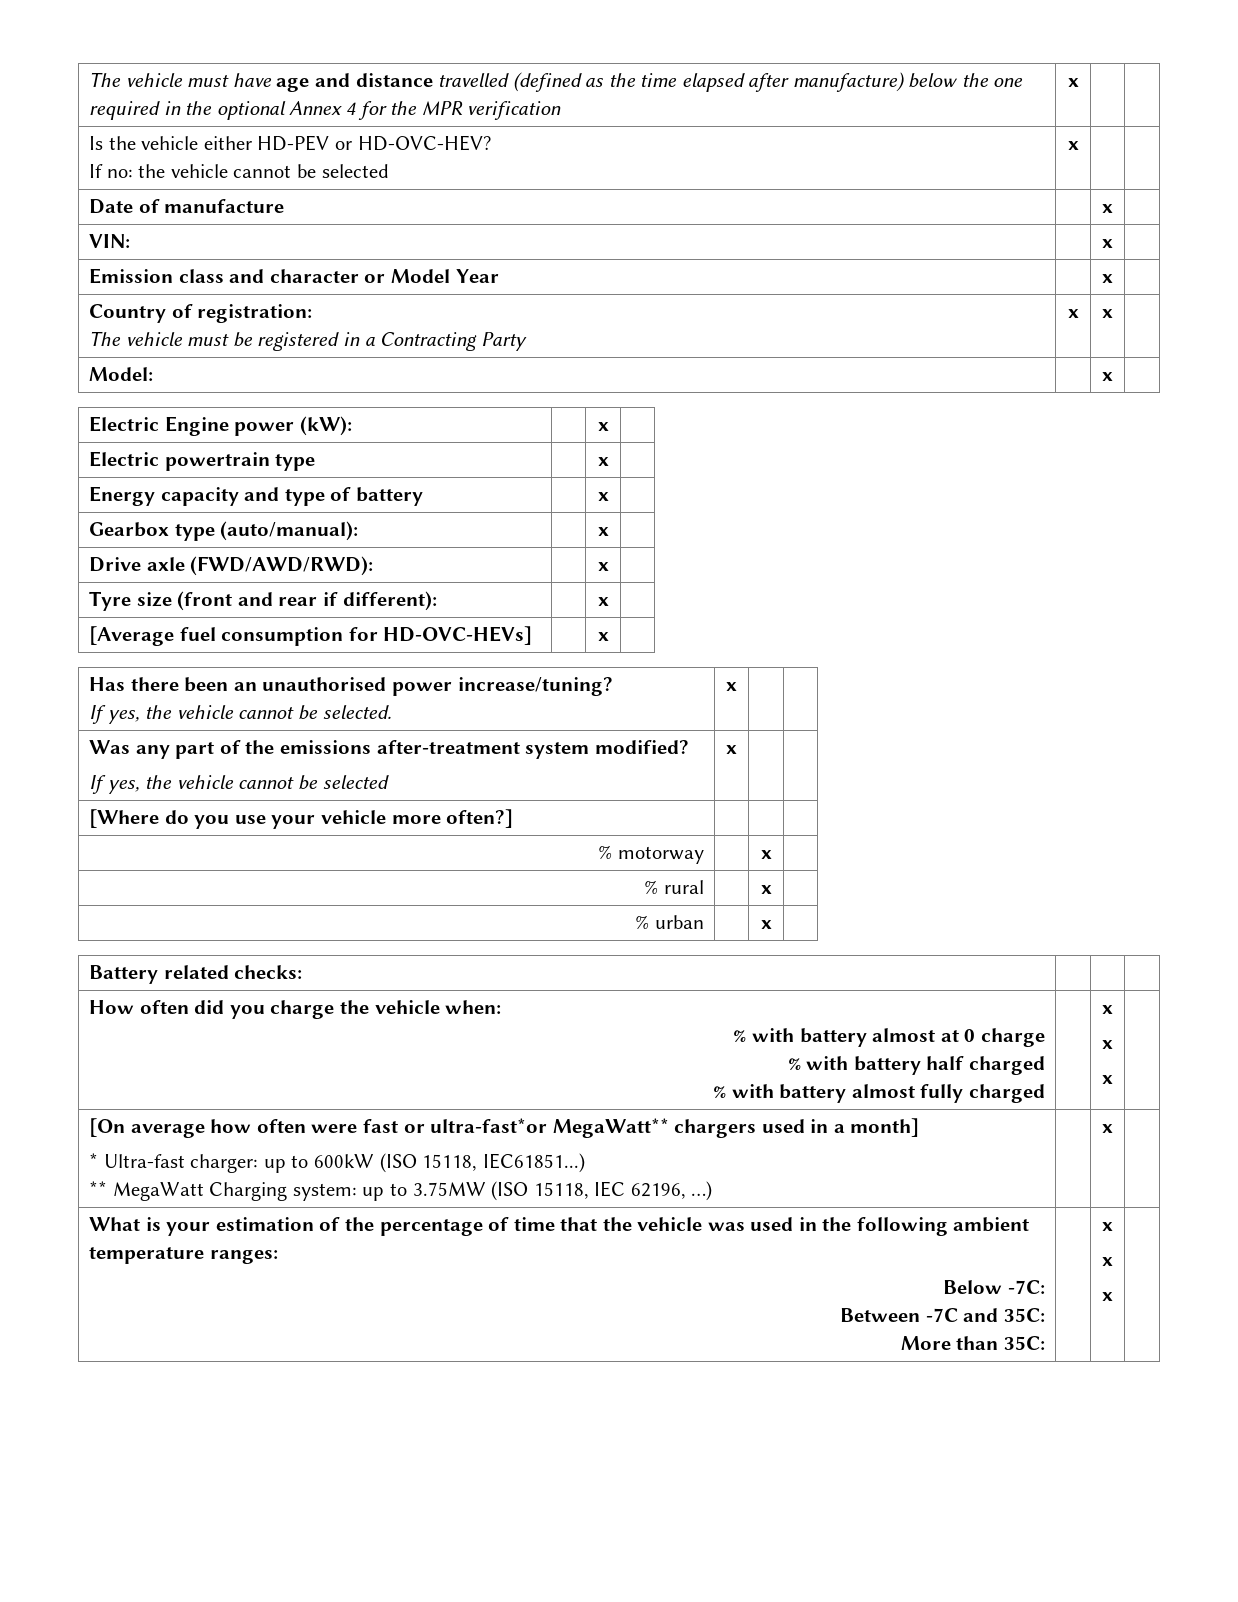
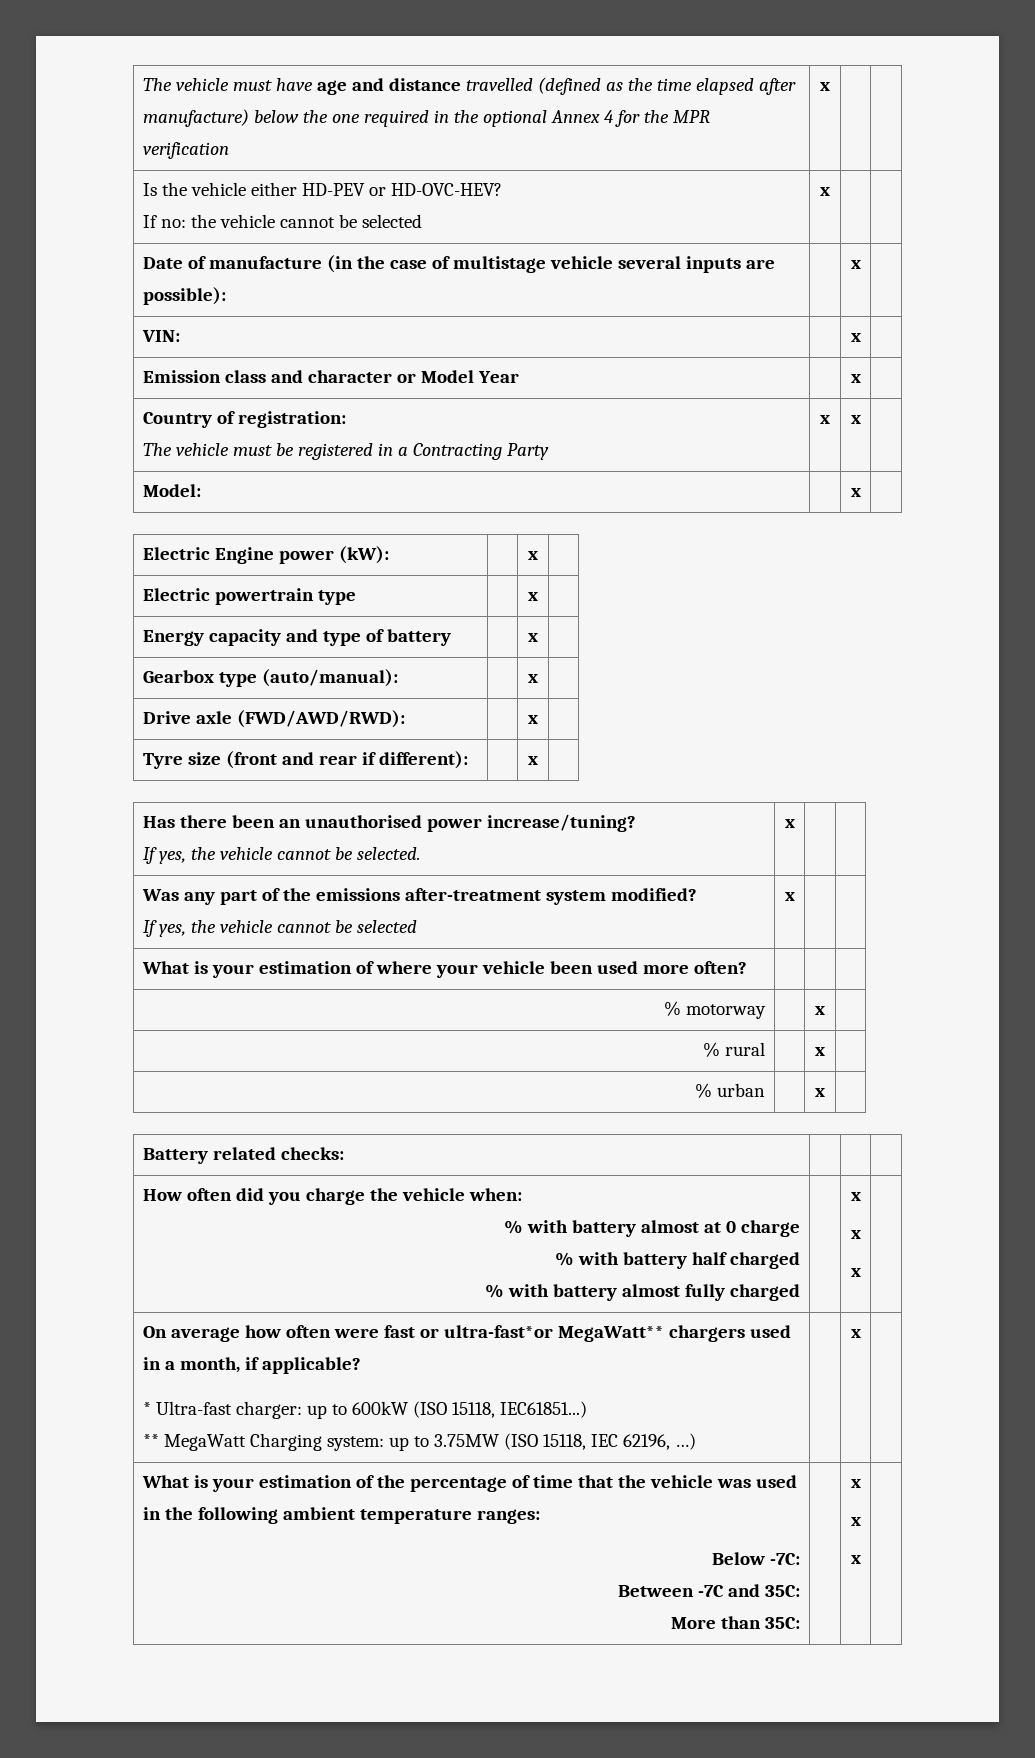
(285, 206) none -> [326,255,775,273] [142,287,226,305] (in the case of multistage vehicle several inputs are possible):
[89,626,533,646] [597,632,609,641] // [Average fuel consumption for HD-OVC-HEVs] | | x | -> (538, 760) none
[89,809,514,829] [Where do you use your vehicle more often?] -> [141,961,747,978] What is your estimation of where your vehicle been used more often?
[89,1118,126,1137] [On -> [142,1326,167,1338] On
[850,1118,920,1137] month] -> [179,1357,361,1374] month, if applicable?

